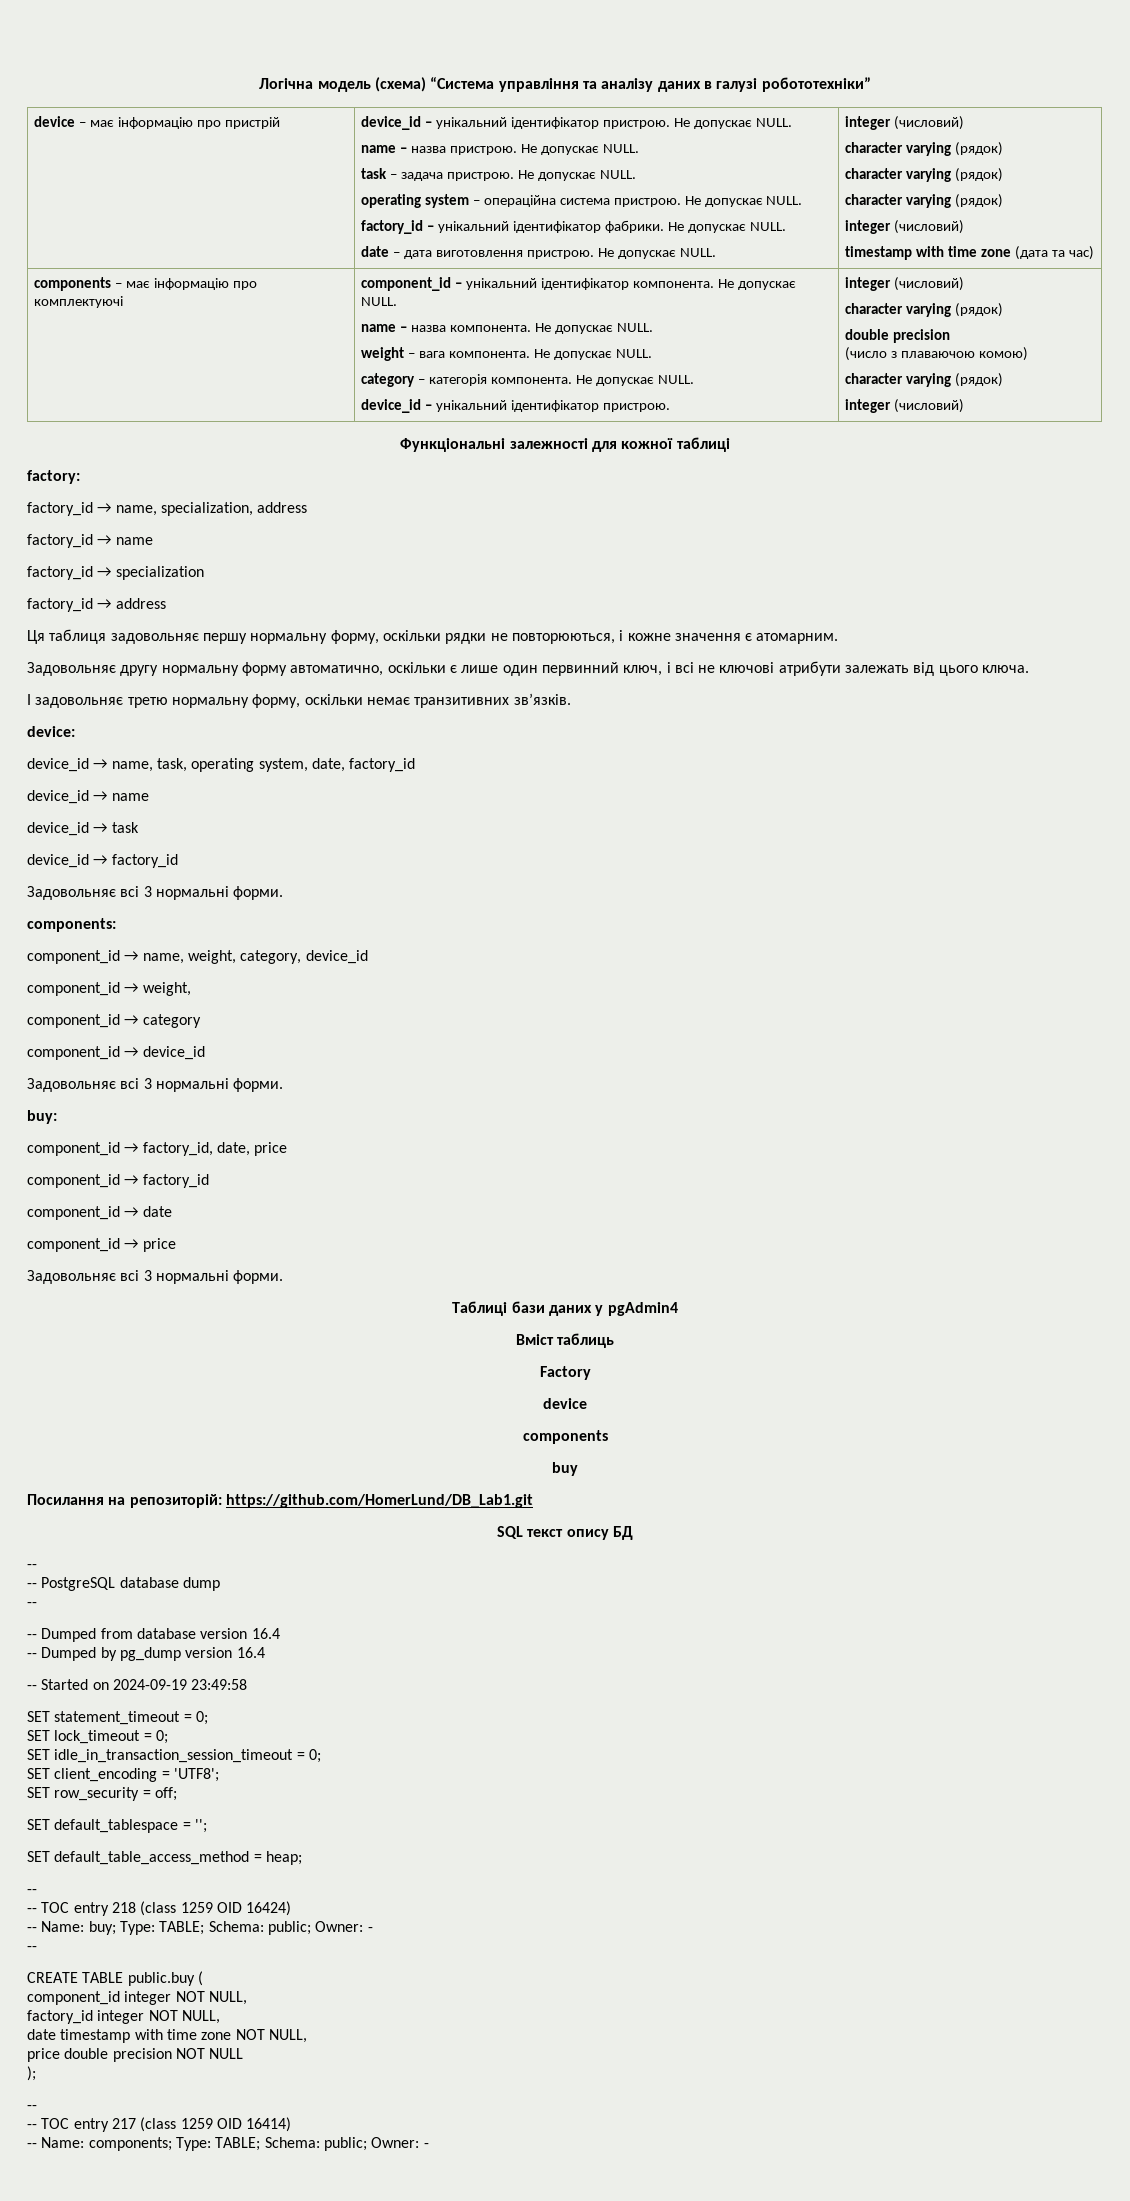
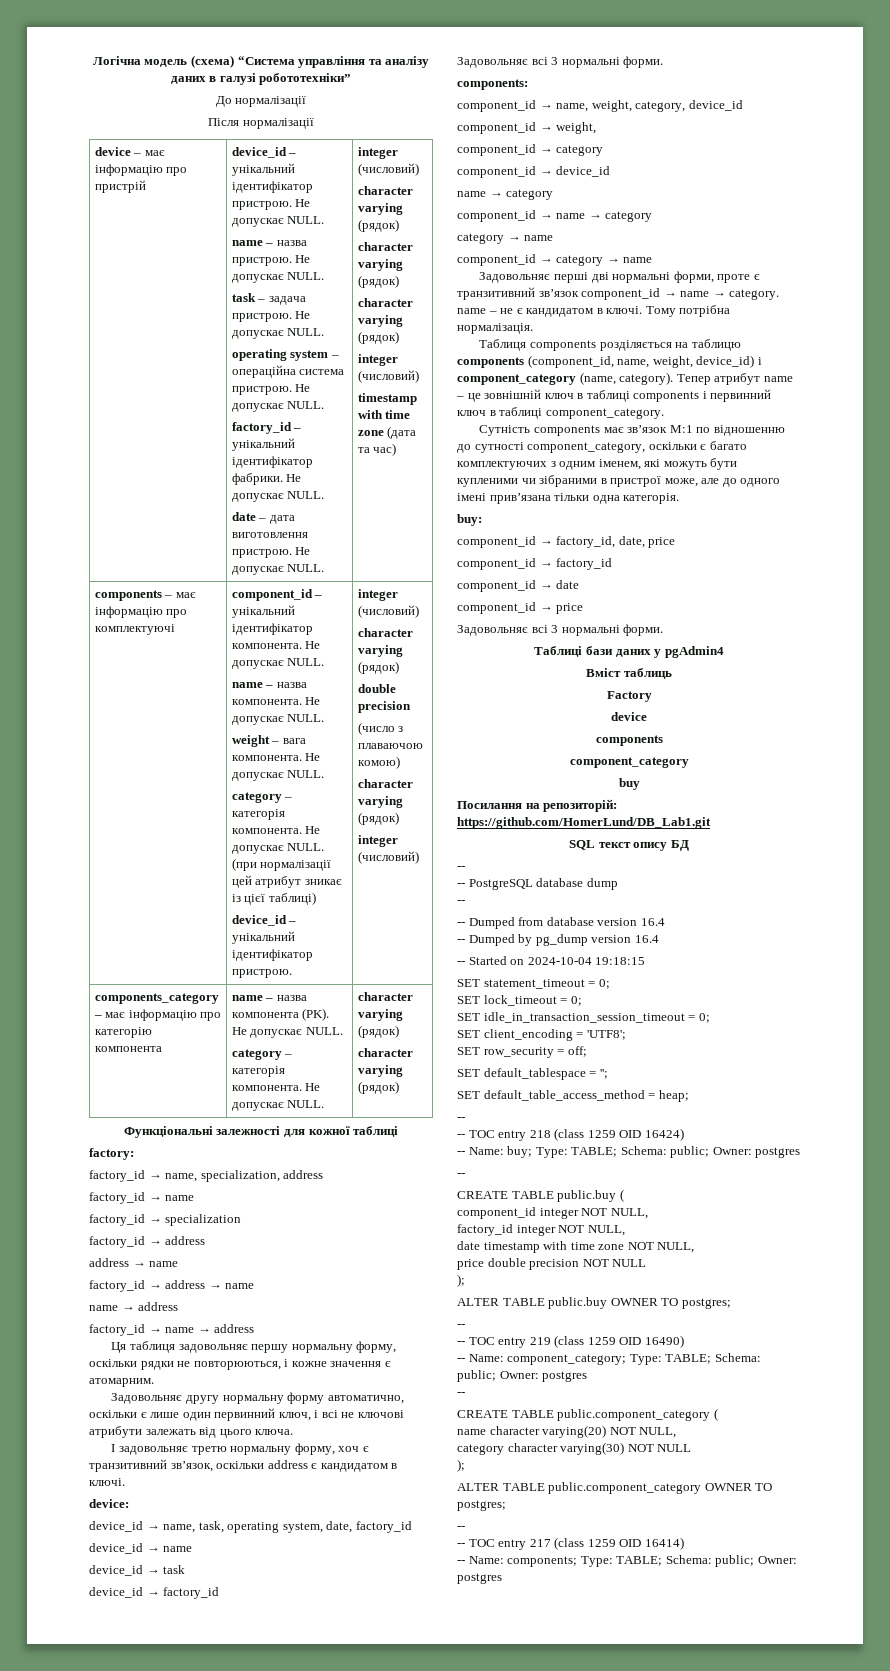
(871, 84) none -> [215,96,307,107] [208,118,314,129] // До нормалізації // Після нормалізації
(694, 379) none -> [231,858,332,871] [231,875,342,888] [231,892,316,905] (при нормалізації цей атрибут зникає із цієї таблиці)
(965, 406) none -> [94,993,219,1004] [93,1009,222,1021] [94,1027,152,1038] [94,1046,162,1052] [231,995,307,1001] [231,1008,330,1021] [231,1027,343,1038] [231,1049,293,1060] [231,1066,285,1077] [231,1083,321,1091] [231,1100,325,1111] [357,992,413,1001] [357,1009,403,1021] [357,1025,399,1038] [357,1048,413,1057] [357,1065,403,1077] [357,1081,399,1094] // components_category – має інформацію про категорію компонента | name – назва компонента (PK). Не допускає NULL. // category – категорія компонента. Не допускає NULL. | character varying (рядок) // character varying (рядок)
(166, 603) none -> [89,1258,179,1267] [89,1280,255,1292] [89,1302,179,1311] [89,1324,255,1336] // address → name // factory_id → address → name // name → address // factory_id → name → address
[304,693,571,708] оскільки немає транзитивних зв’язків. -> [338,1446,369,1452] [89,1459,398,1472] [89,1478,125,1486] хоч є транзитивний зв’язок, оскільки address є кандидатом в ключі.
[27,1078,284,1092] Задовольняє всі 3 нормальні форми. -> [457,189,554,200] [457,210,653,222] [457,233,554,244] [457,254,653,266] [479,271,760,283] [457,287,780,300] [457,305,731,317] [457,323,533,334] [479,339,741,351] [457,355,762,368] [457,372,793,385] [456,389,772,402] [457,407,664,419] [479,425,785,436] [457,441,747,453] [457,458,738,470] [457,475,781,487] [457,493,680,504] name → category // component_id → name → category // category → name // component_id → category → name // Задовольняє перші дві нормальні форми, проте є транзитивний зв’язок component_id → name → category. name – не є кандидатом в ключі. Тому потрібна нормалізація. // Таблиця components розділяється на таблицю components (component_id, name, weight, device_id) і component_category (name, category). Тепер атрибут name – це зовнішній ключ в таблиці components і первинний ключ в таблиці component_category. // Сутність components має зв’язок M:1 по відношенню до сутності component_category, оскільки є багато комплектуючих з одним іменем, які можуть бути купленими чи зібраними в пристрої може, але до одного імені прив’язана тільки одна категорія.
(608, 1437) none -> [569,757,689,768] // component_category
[112,1679,248,1690] 2024-09-19 23:49:58 -> [527,957,646,965] 2024-10-04 19:18:15
[367,1927,373,1932] - -> [755,1147,801,1158] postgres
(36, 2073) none -> [457,1297,731,1309] [457,1324,465,1328] [457,1335,684,1348] [457,1353,761,1365] [457,1370,588,1382] [457,1392,465,1396] [457,1408,718,1421] [457,1425,677,1438] [457,1442,692,1455] [457,1459,465,1472] [457,1482,773,1494] [457,1500,506,1511] // ALTER TABLE public.buy OWNER TO postgres; // -- // -- TOC entry 219 (class 1259 OID 16490) // -- Name: component_category; Type: TABLE; Schema: public; Owner: postgres // -- // CREATE TABLE public.component_category ( // name character varying(20) NOT NULL, // category character varying(30) NOT NULL // ); // ALTER TABLE public.component_category OWNER TO postgres;
[423,2143,429,2148] - -> [457,1573,502,1584] postgres

